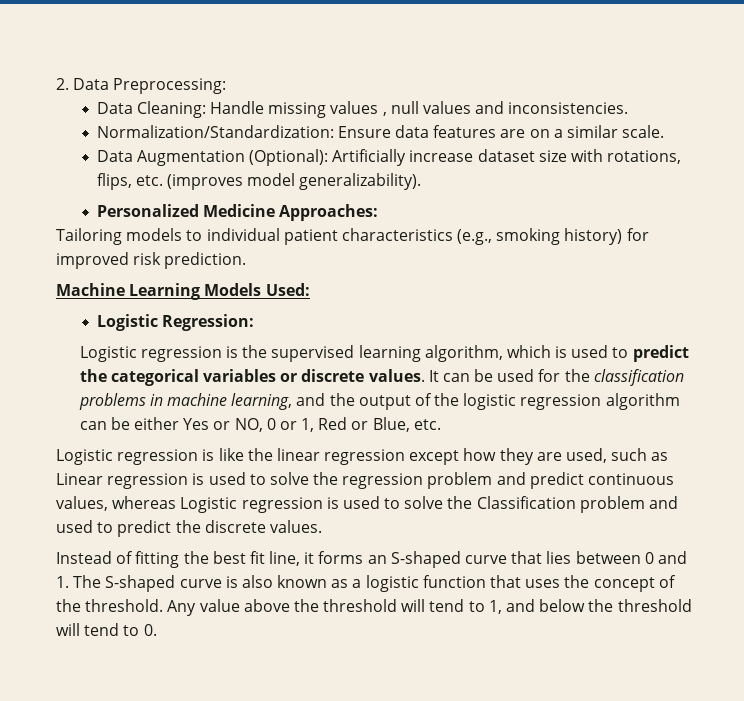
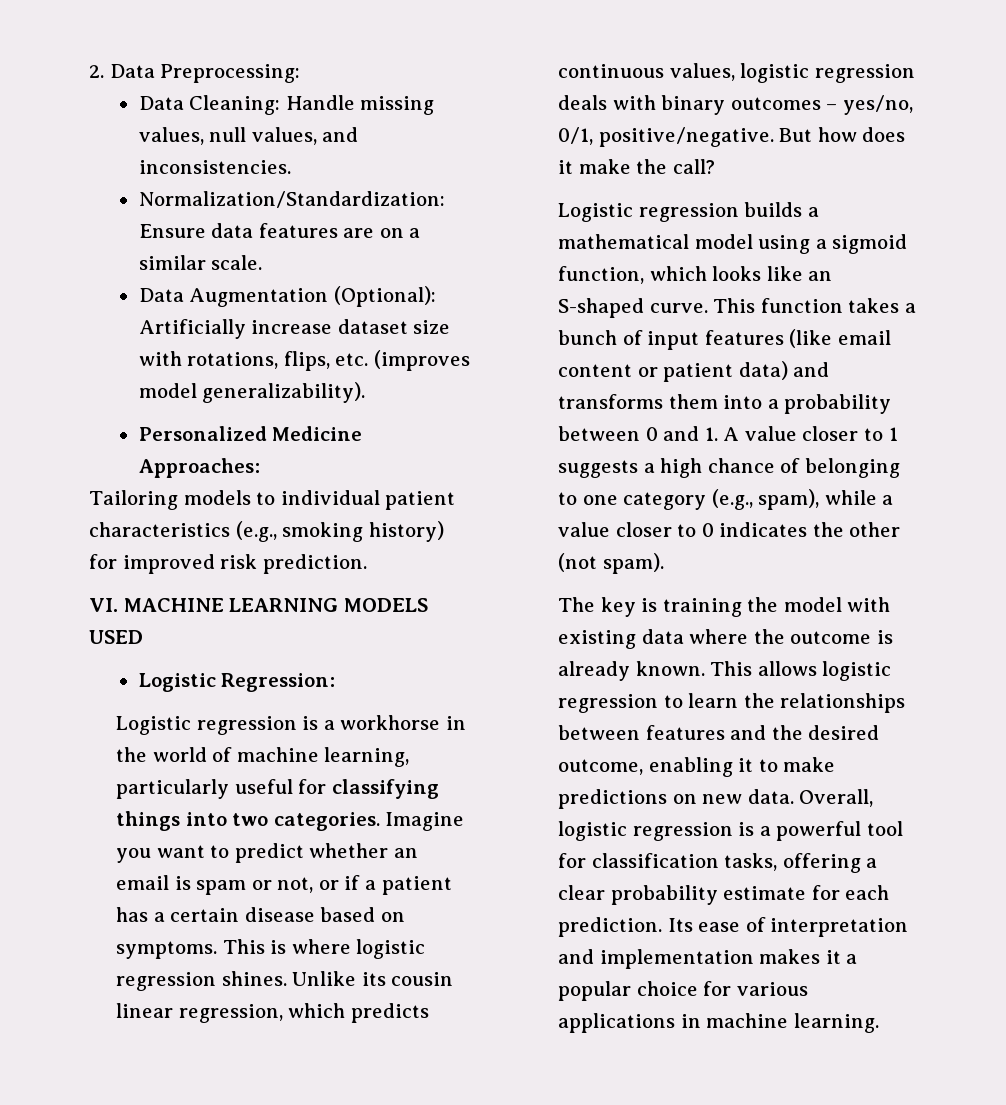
[330,101,471,116] values , null values -> [138,127,317,145] values, null values,
[56,283,310,300] Machine Learning Models Used: -> [89,598,428,612] [89,630,143,644] VI. MACHINE LEARNING MODELS USED
[242,345,689,362] [79,369,684,386] [78,393,680,410] [79,417,441,432] [56,448,669,465] [56,472,675,489] [56,496,679,513] [56,520,322,537] [56,551,687,568] [56,575,676,592] [56,599,692,616] [56,623,157,636] the supervised learning algorithm, which is used to predict the categorical variables or discrete values. It can be used for the classification problems in machine learning, and the output of the logistic regression algorithm can be either Yes or NO, 0 or 1, Red or Blue, etc. // Logistic regression is like the linear regression except how they are used, such as Linear regression is used to solve the regression problem and predict continuous values, whereas Logistic regression is used to solve the Classification problem and used to predict the discrete values. // Instead of fitting the best fit line, it forms an S-shaped curve that lies between 0 and 1. The S-shaped curve is also known as a logistic function that uses the concept of the threshold. Any value above the threshold will tend to 1, and below the threshold will tend to 0. -> [323,715,466,730] [116,747,410,767] [116,779,439,799] [116,811,465,831] [116,843,418,863] [116,875,452,895] [116,907,405,922] [116,939,426,959] [116,971,454,991] [116,1003,429,1023] [558,63,915,83] [558,95,913,115] [558,127,906,147] [558,159,715,174] [558,202,819,222] [558,234,908,254] [558,266,833,284] [558,298,916,318] [558,329,891,350] [558,361,830,382] [558,394,892,414] [558,426,898,441] [558,458,900,478] [558,489,894,510] [558,522,901,537] [558,553,664,574] [558,597,891,617] [558,629,893,649] [558,661,892,681] [558,693,906,713] [558,725,880,740] [558,757,836,777] [558,789,874,809] [558,821,903,841] [558,853,878,873] [558,885,890,905] [558,917,909,937] [558,949,858,969] [558,981,808,1001] [558,1013,879,1033] a workhorse in the world of machine learning, particularly useful for classifying things into two categories. Imagine you want to predict whether an email is spam or not, or if a patient has a certain disease based on symptoms. This is where logistic regression shines. Unlike its cousin linear regression, which predicts continuous values, logistic regression deals with binary outcomes – yes/no, 0/1, positive/negative. But how does it make the call? // Logistic regression builds a mathematical model using a sigmoid function, which looks like an S-shaped curve. This function takes a bunch of input features (like email content or patient data) and transforms them into a probability between 0 and 1. A value closer to 1 suggests a high chance of belonging to one category (e.g., spam), while a value closer to 0 indicates the other (not spam). // The key is training the model with existing data where the outcome is already known. This allows logistic regression to learn the relationships between features and the desired outcome, enabling it to make predictions on new data. Overall, logistic regression is a powerful tool for classification tasks, offering a clear probability estimate for each prediction. Its ease of interpretation and implementation makes it a popular choice for various applications in machine learning.

